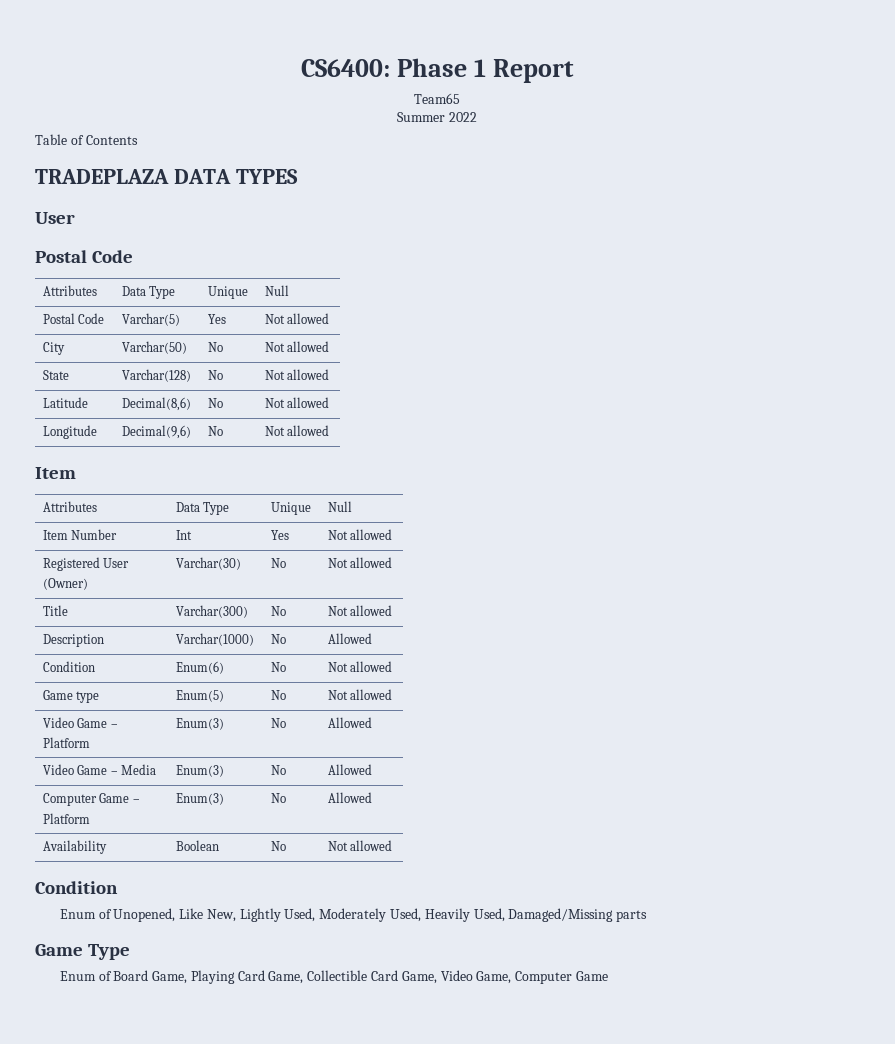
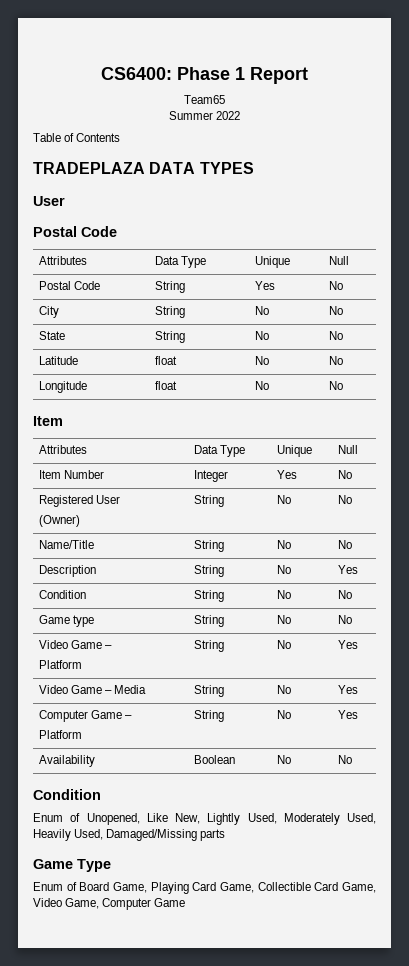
[122,313,181,326] [208,314,227,324] [265,313,330,324] Varchar(5) | Yes | Not allowed -> [155,281,186,293] [255,281,276,290] [329,281,344,290] String | Yes | No
[122,341,188,354] [208,342,224,352] [265,341,330,352] Varchar(50) | No | Not allowed -> [155,306,186,318] [255,306,270,315] [329,306,344,315] String | No | No
[122,369,192,382] [208,370,224,380] [265,369,330,380] Varchar(128) | No | Not allowed -> [155,331,186,343] [255,331,270,340] [329,331,344,340] String | No | No
[122,397,192,411] [208,398,224,408] [265,397,330,408] Decimal(8,6) | No | Not allowed -> [155,356,178,365] [255,356,270,365] [329,356,344,365] float | No | No
[122,425,192,439] [208,426,224,436] [265,425,330,436] Decimal(9,6) | No | Not allowed -> [155,381,178,390] [255,381,270,390] [329,381,344,390] float | No | No
[176,530,193,540] [271,530,290,540] [328,529,393,540] Int | Yes | Not allowed -> [194,470,229,482] [277,470,298,479] [338,470,353,479] Integer | Yes | No
[176,557,242,570] [271,558,287,568] [328,557,393,568] [43,605,69,616] [176,605,249,618] [271,606,287,616] [328,605,393,616] Varchar(30) | No | Not allowed // Title | Varchar(300) | No | Not allowed -> [194,495,225,507] [277,495,292,504] [338,495,353,504] [39,540,95,549] [194,540,225,552] [277,540,292,549] [338,540,353,549] String | No | No // Name/Title | String | No | No
[176,633,255,646] [271,634,287,644] [328,633,373,644] Varchar(1000) | No | Allowed -> [194,565,225,577] [277,565,292,574] [338,565,359,574] String | No | Yes
[176,661,225,674] [271,662,287,672] [328,661,393,672] Enum(6) | No | Not allowed -> [194,590,225,602] [277,590,292,599] [338,590,353,599] String | No | No
[176,690,225,702] [271,690,287,700] [328,689,393,700] Enum(5) | No | Not allowed -> [194,615,225,627] [277,615,292,624] [338,615,353,624] String | No | No
[176,718,225,730] [271,718,287,728] [328,717,373,728] Enum(3) | No | Allowed -> [194,640,225,652] [277,640,292,649] [338,640,359,649] String | No | Yes
[176,765,225,777] [271,765,287,775] [328,764,373,775] Enum(3) | No | Allowed -> [194,685,225,697] [277,685,292,694] [338,685,359,694] String | No | Yes
[176,793,225,805] [271,793,287,803] [328,792,373,803] Enum(3) | No | Allowed -> [194,710,225,722] [277,710,292,719] [338,710,359,719] String | No | Yes
[328,840,393,851] Not allowed -> [338,755,353,764] No

